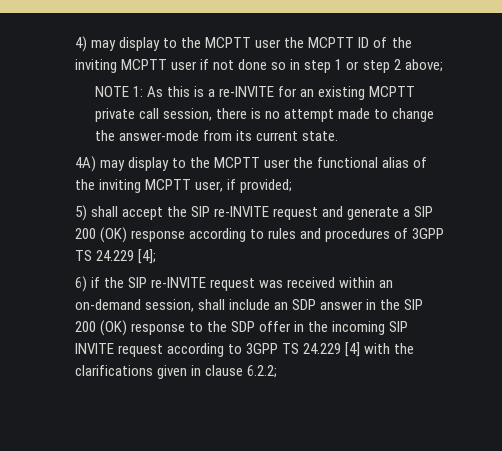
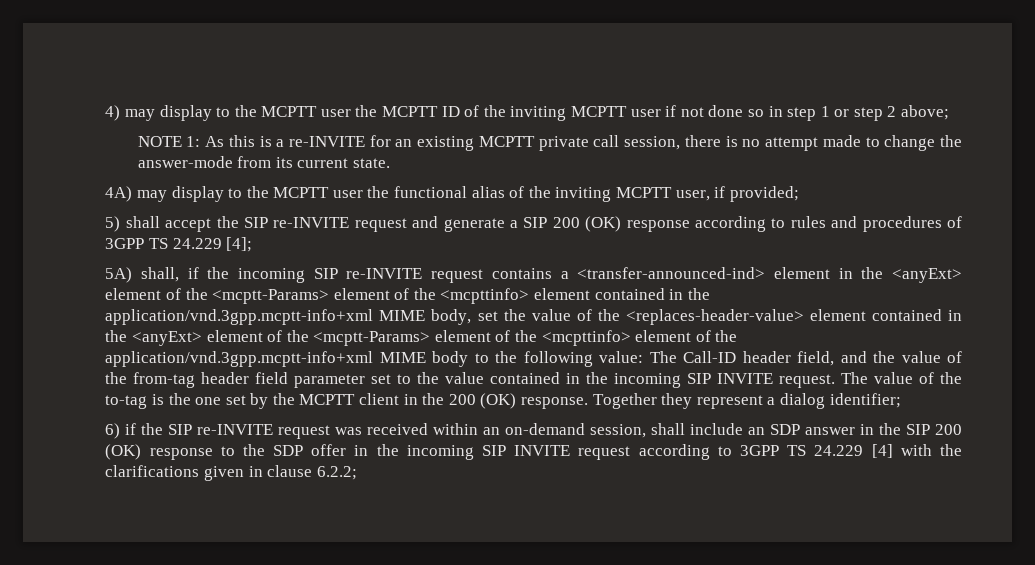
(157, 256) none -> [105,267,962,283] [105,288,710,304] [105,309,963,325] [105,330,738,346] [105,351,963,367] [105,372,962,388] [105,393,901,409] // 5A) shall, if the incoming SIP re-INVITE request contains a <transfer-announced-ind> element in the <anyExt> element of the <mcptt-Params> element of the <mcpttinfo> element contained in the application/vnd.3gpp.mcptt-info+xml MIME body, set the value of the <replaces-header-value> element contained in the <anyExt> element of the <mcptt-Params> element of the <mcpttinfo> element of the application/vnd.3gpp.mcptt-info+xml MIME body to the following value: The Call-ID header field, and the value of the from-tag header field parameter set to the value contained in the incoming SIP INVITE request. The value of the to-tag is the one set by the MCPTT client in the 200 (OK) response. Together they represent a dialog identifier;

